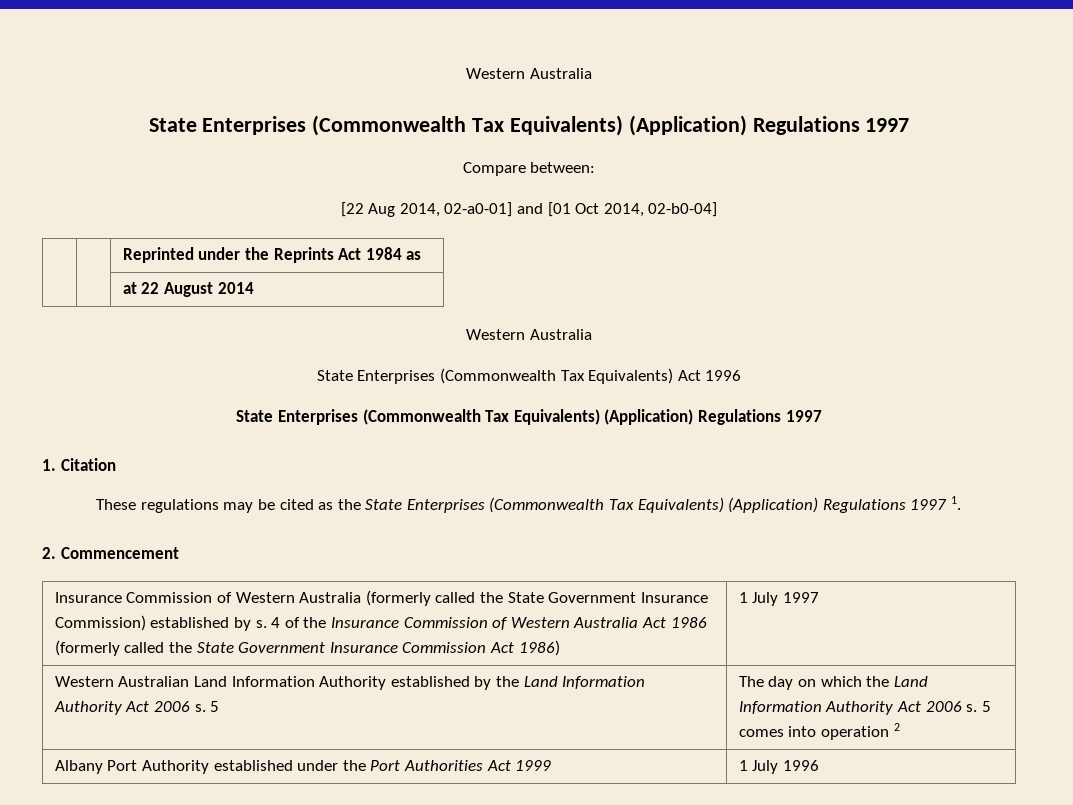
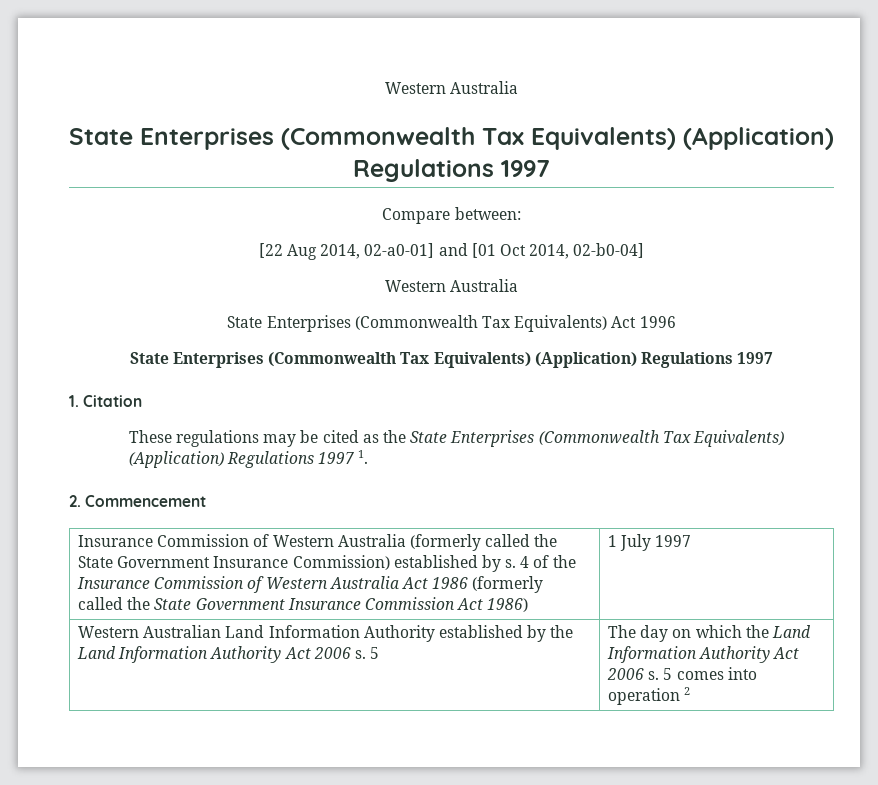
[122,247,422,263] [122,282,254,297] // | | Reprinted under the Reprints Act 1984 as // | | at 22 August 2014 -> (645, 250) none
[54,760,552,774] [738,760,820,774] // Albany Port Authority established under the Port Authorities Act 1999 | 1 July 1996 -> (691, 691) none

